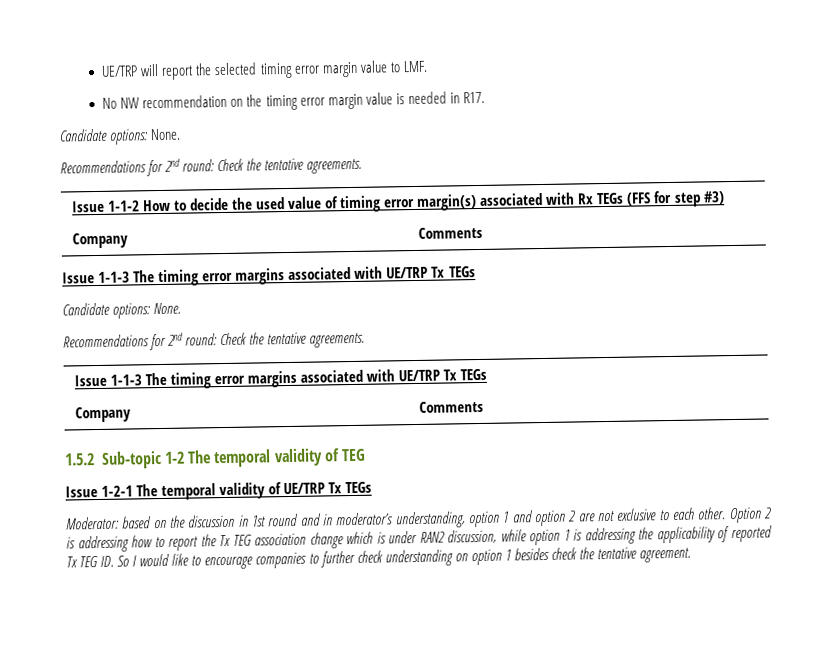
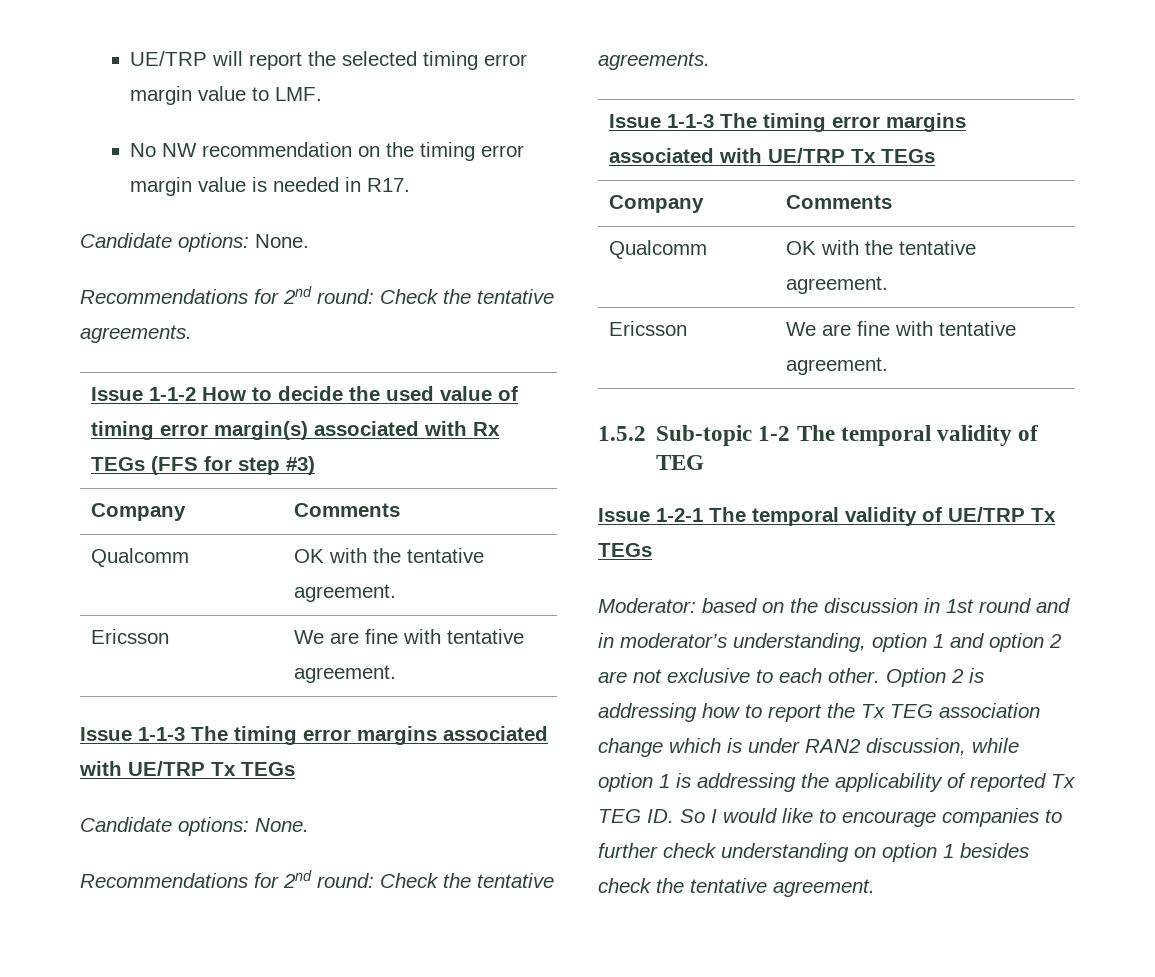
(483, 232) none -> [91,548,190,567] [294,548,485,563] [294,584,397,602] [91,629,170,644] [294,629,525,644] [294,665,397,683] // Qualcomm | OK with the tentative agreement. // Ericsson | We are fine with tentative agreement.
(484, 406) none -> [609,240,708,259] [786,240,977,255] [786,276,889,294] [609,321,688,336] [786,321,1017,336] [786,357,889,375] // Qualcomm | OK with the tentative agreement. // Ericsson | We are fine with tentative agreement.

